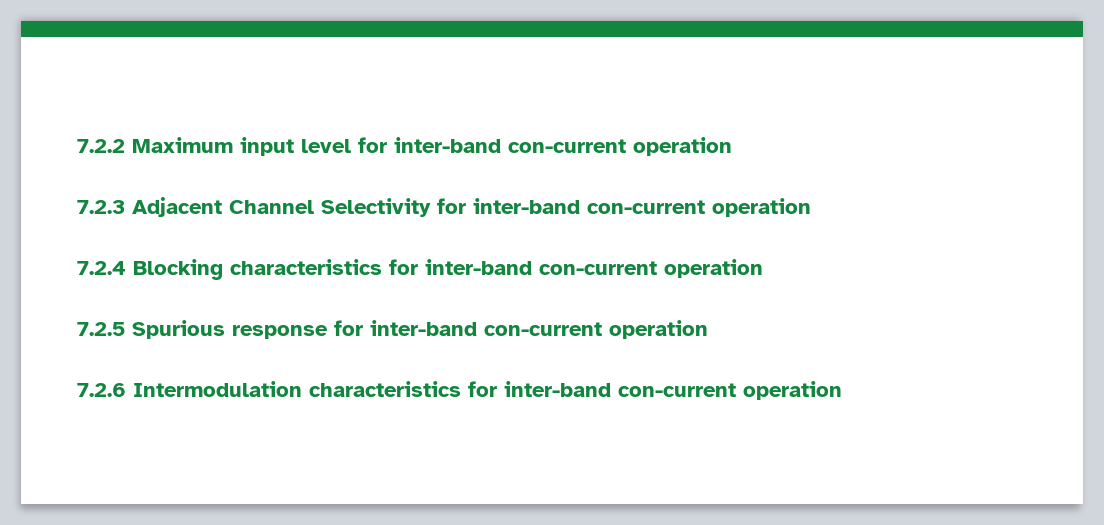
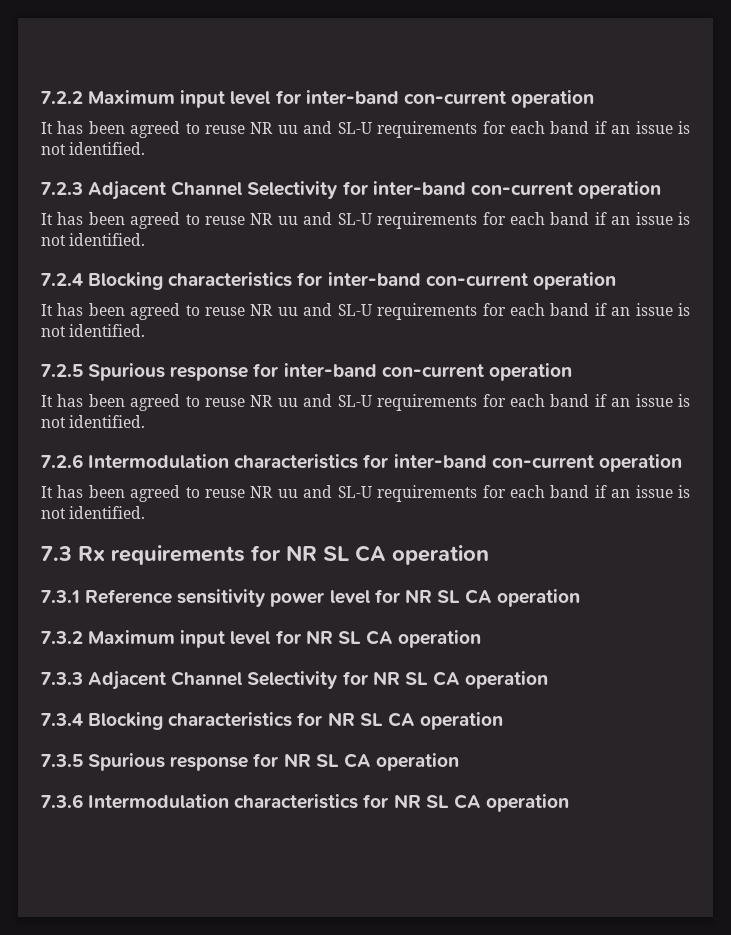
(732, 146) none -> [41,121,690,138] [41,142,146,155] // It has been agreed to reuse NR uu and SL-U requirements for each band if an issue is not identified.
(811, 207) none -> [41,212,690,229] [41,233,146,246] // It has been agreed to reuse NR uu and SL-U requirements for each band if an issue is not identified.
(763, 268) none -> [41,303,690,320] [41,324,146,337] // It has been agreed to reuse NR uu and SL-U requirements for each band if an issue is not identified.
(708, 329) none -> [41,394,690,411] [41,415,146,428] // It has been agreed to reuse NR uu and SL-U requirements for each band if an issue is not identified.
(842, 390) none -> [41,485,690,502] [41,506,146,519] [41,545,489,565] [41,589,581,607] [41,630,482,648] [41,671,549,690] [41,712,503,730] [41,753,459,771] [41,794,569,812] // It has been agreed to reuse NR uu and SL-U requirements for each band if an issue is not identified. // 7.3 Rx requirements for NR SL CA operation // 7.3.1 Reference sensitivity power level for NR SL CA operation // 7.3.2 Maximum input level for NR SL CA operation // 7.3.3 Adjacent Channel Selectivity for NR SL CA operation // 7.3.4 Blocking characteristics for NR SL CA operation // 7.3.5 Spurious response for NR SL CA operation // 7.3.6 Intermodulation characteristics for NR SL CA operation

